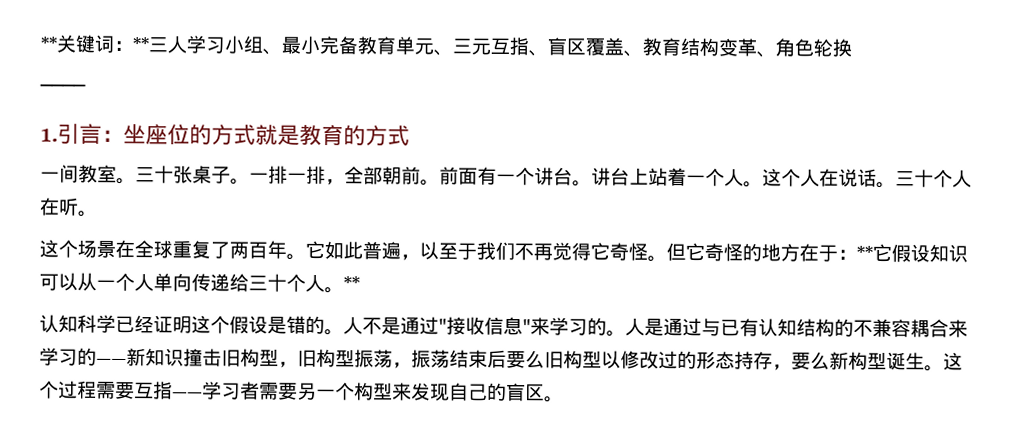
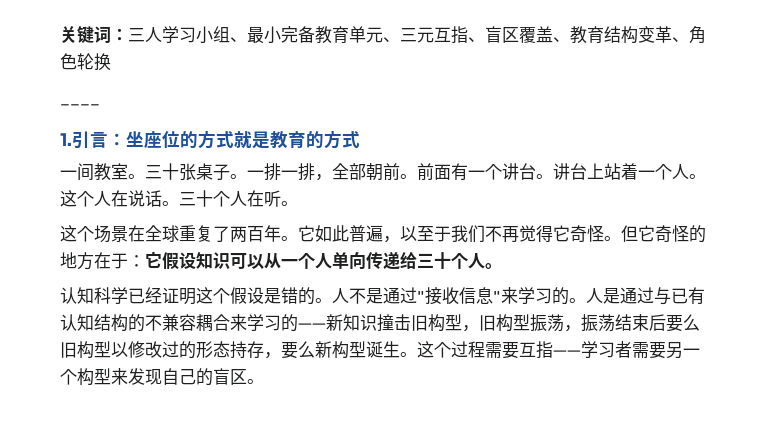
[40,36,57,51] ** -> (60, 34) none
[132,37,149,52] ** -> (128, 34) none
[39,83,86,93] ──── -> [60,103,100,106] ____
[856,245,873,260] ** -> (145, 261) none
[343,276,360,291] ** -> (502, 266) none

